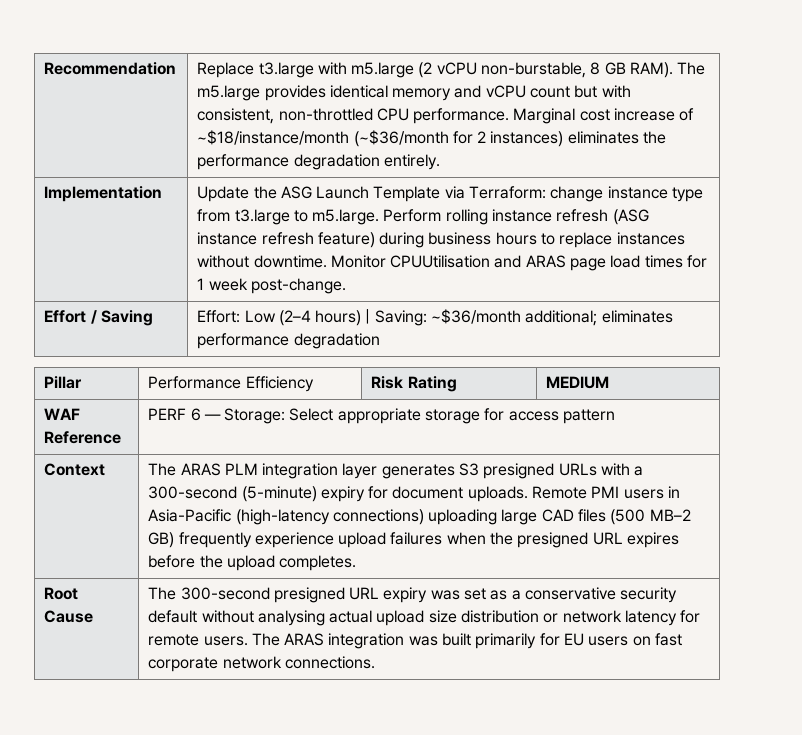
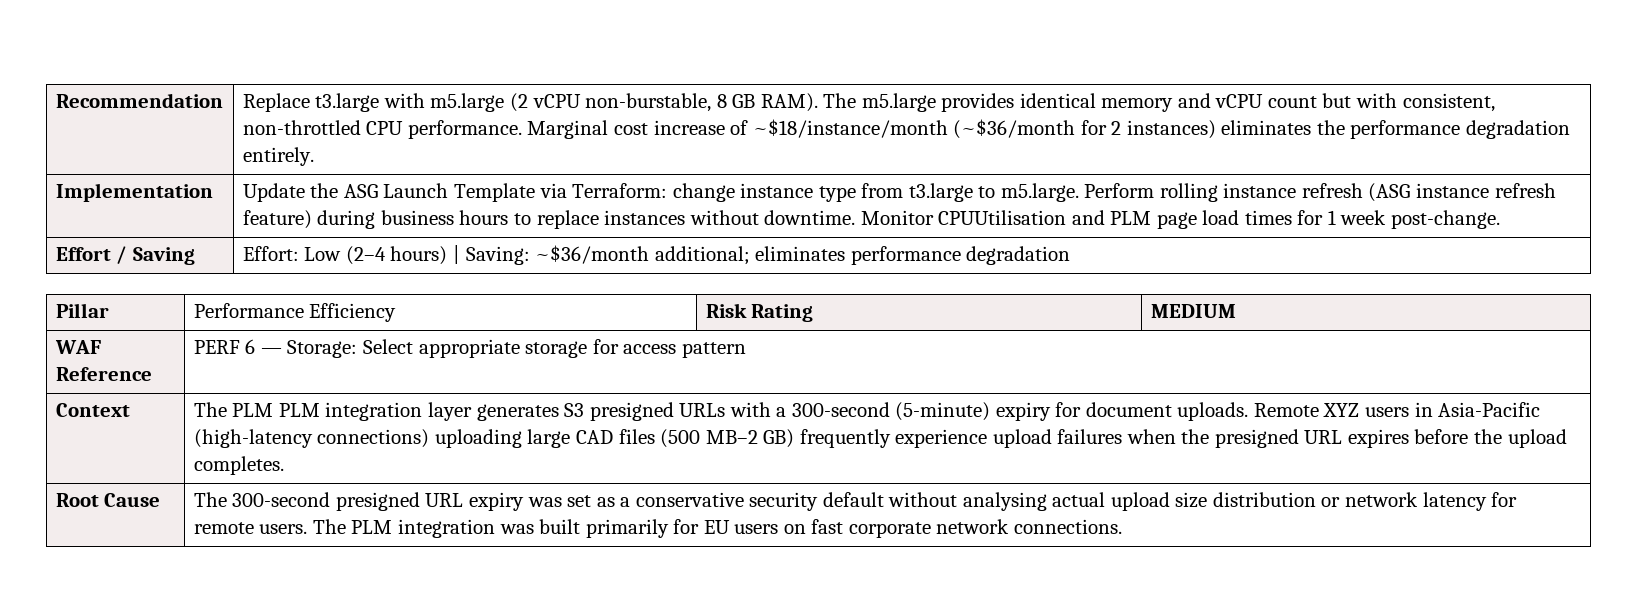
[525,255,566,268] ARAS -> [1110,211,1152,225] PLM
[180,463,221,476] ARAS -> [232,403,274,417] PLM
[591,486,620,498] PMI -> [1323,403,1360,417] XYZ
[284,633,325,646] ARAS -> [351,520,393,534] PLM

